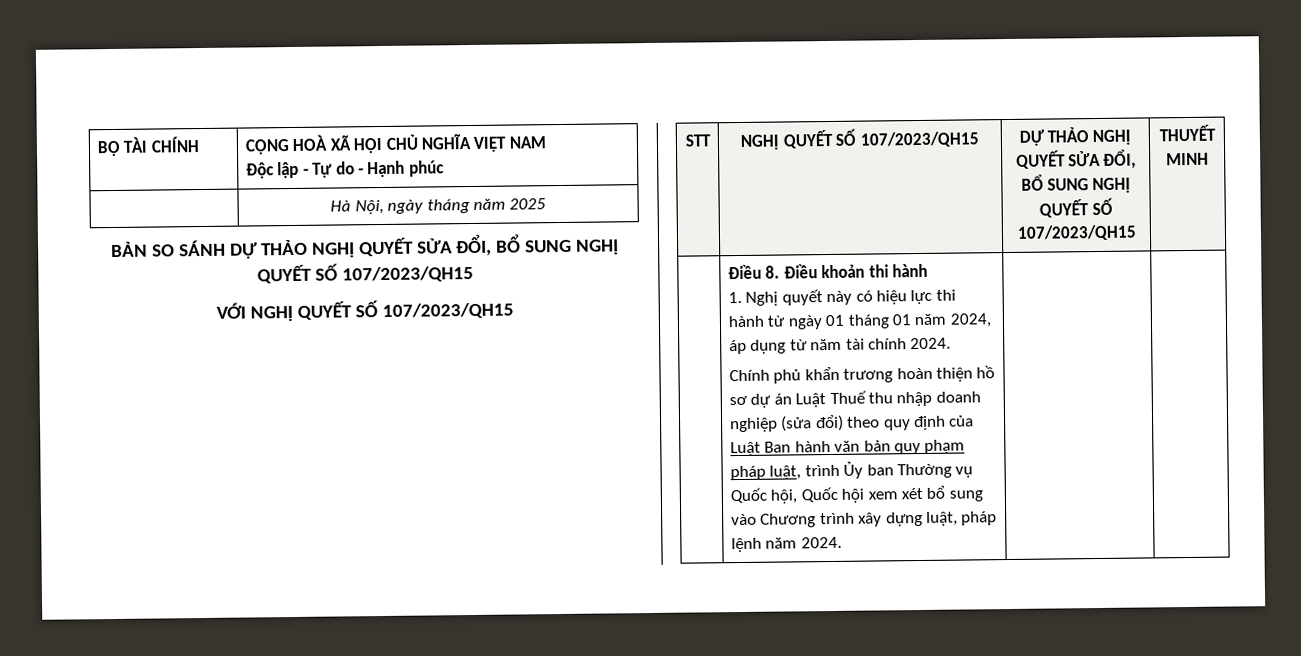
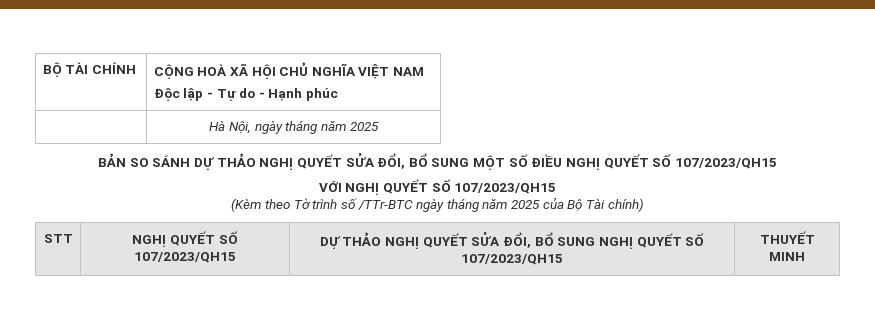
(573, 246) none -> [473,154,563,170] MỘT SỐ ĐIỀU
(514, 310) none -> [231,198,644,212] // (Kèm theo Tờ trình số /TTr-BTC ngày tháng năm 2025 của Bộ Tài chính)
[727,263,929,280] [727,289,956,306] [727,313,992,330] [728,337,952,355] [728,365,996,384] [728,390,981,408] [729,414,975,433] [729,439,966,457] [729,461,974,481] [729,485,983,504] [730,511,998,528] [730,536,842,553] // | Điều 8. Điều khoản thi hành // 1. Nghị quyết này có hiệu lực thi hành từ ngày 01 tháng 01 năm 2024, áp dụng từ năm tài chính 2024. // Chính phủ khẩn trương hoàn thiện hồ sơ dự án Luật Thuế thu nhập doanh nghiệp (sửa đổi) theo quy định của Luật Ban hành văn bản quy phạm pháp luật, trình Ủy ban Thường vụ Quốc hội, Quốc hội xem xét bổ sung vào Chương trình xây dựng luật, pháp lệnh năm 2024. | | -> (805, 256) none

